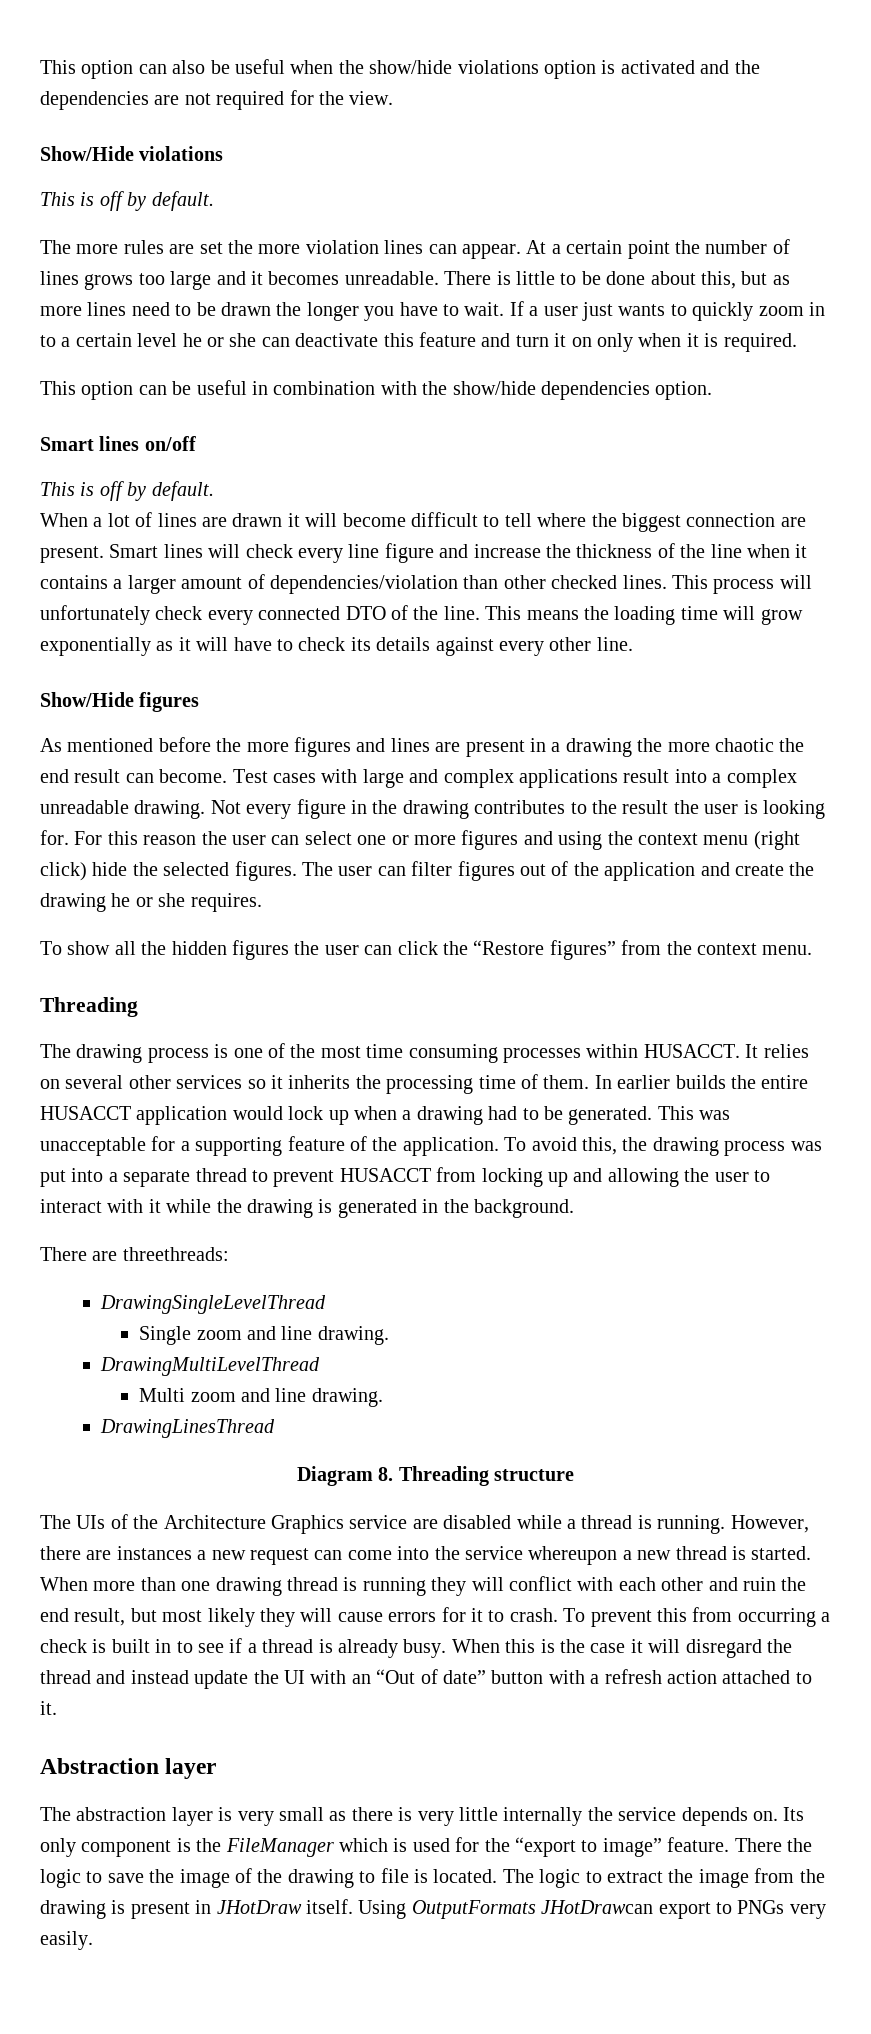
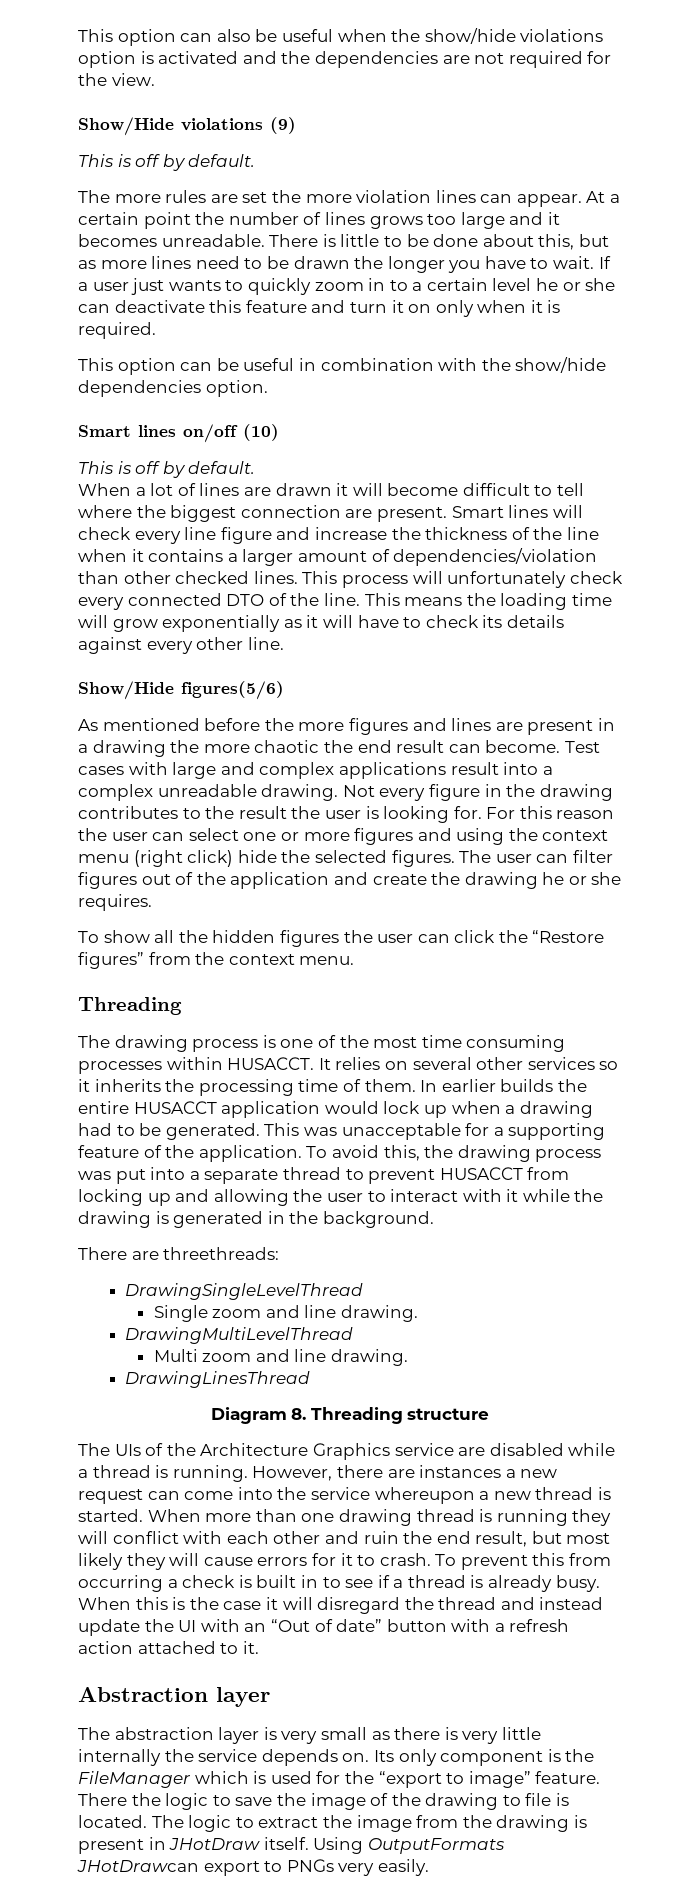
(224, 153) none -> [270,117,296,134] (9)
(196, 443) none -> [243,424,279,441] (10)
[139,692,200,712] figures -> [181,681,284,700] figures(5/6)

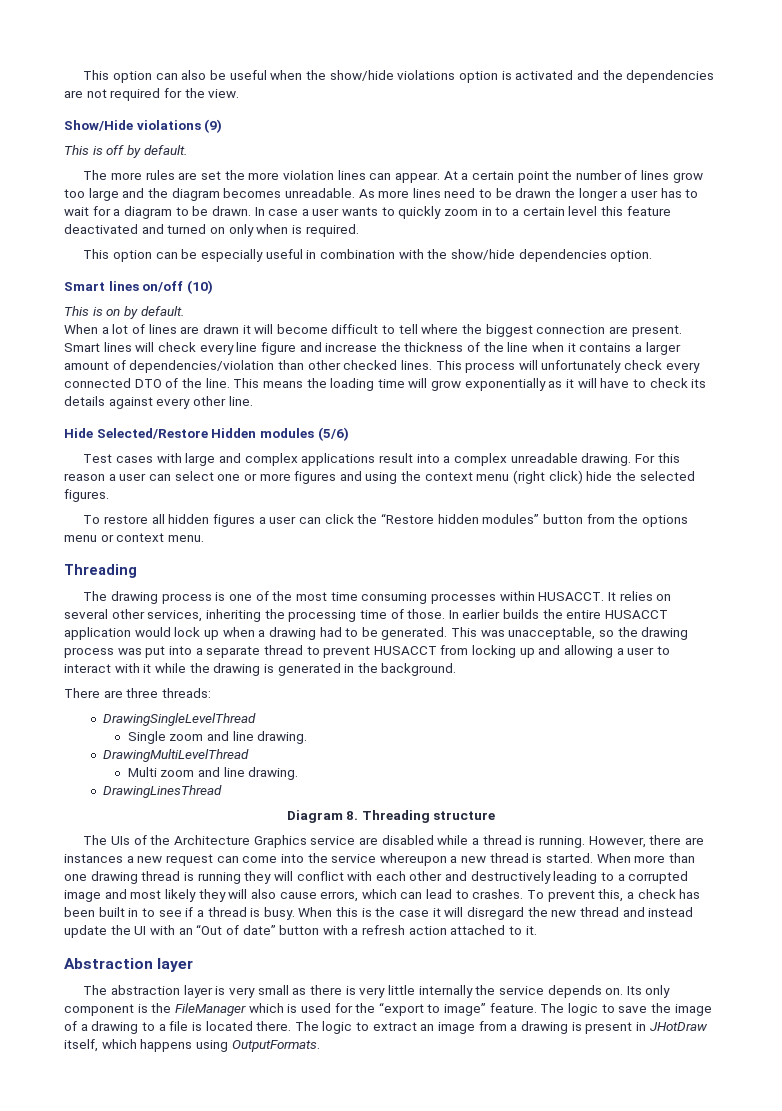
[369,216,423,229] grows -> [672,172,703,183] grow
[547,212,560,225] [78,234,609,250] [78,260,96,269] it becomes unreadable. There is little to be done about this, but as -> [147,188,375,201] the diagram becomes unreadable. As
[448,256,611,273] [78,278,165,295] you have to wait. If a user just -> [620,188,699,198] [64,206,340,219] a user has to wait for a diagram to be drawn. In case a user
[536,278,616,291] [78,300,404,313] he or she can deactivate this feature and turn it -> [600,206,671,216] [64,224,207,234] this feature deactivated and turned
[530,300,543,313] it -> (289, 229) none
(239, 364) none -> [201,249,264,262] especially
[135,461,161,474] off -> [106,309,121,316] on
[78,681,284,700] [78,718,615,735] [78,740,561,757] Show/Hide figures(5/6) // As mentioned before the more figures and lines are present in a drawing the more chaotic the end result can become. -> [64,427,349,441] Hide Selected/Restore Hidden modules (5/6) //
[342,784,613,801] [78,806,482,823] Not every figure in the drawing contributes to the result the user is looking for. -> (632, 459) none
[78,828,107,841] the -> [108,474,116,481] a
[459,850,613,863] [78,872,622,889] [78,894,152,911] [78,930,208,943] The user can filter figures out of the application and create the drawing he or she requires. // To show all the -> [83,514,165,524] // To restore all
[343,930,373,943] the -> [258,517,266,524] a
[78,952,225,969] figures” from the -> [437,514,688,527] [64,534,114,542] hidden modules” button from the options menu or
[527,1057,619,1070] [78,1079,161,1092] services so it inherits -> [147,609,261,622] services, inheriting
[364,1079,416,1092] them. -> [407,609,446,619] those.
[341,1123,606,1140] [78,1145,420,1162] unacceptable for a supporting feature of the application. To avoid this, -> [508,627,615,640] unacceptable, so
[293,1189,323,1202] the -> [616,648,624,655] a
[163,1247,280,1260] threethreads: -> [126,688,211,698] three threads:
[363,1531,611,1547] [78,1553,612,1570] [78,1575,252,1592] ruin the end result, but most likely they will cause errors for it to crash. To prevent this from occurring a check is -> [470,871,689,884] [64,889,701,902] [64,907,95,917] destructively leading to a corrupted image and most likely they will also cause errors, which can lead to crashes. To prevent this, a check has been
[488,1575,553,1592] already -> (261, 912) none
(434, 1603) none -> [551,910,577,917] new
[78,1793,161,1806] There the -> [540,1003,565,1013] The
[391,1793,421,1806] the -> [80,1024,88,1031] a
(521, 1800) none -> [158,1024,166,1031] a
[78,1815,147,1828] located. -> [205,1021,292,1031] located there.
[322,1815,352,1828] the -> [420,1024,435,1031] an
[462,1815,492,1828] the -> [510,1024,518,1031] a
[263,1837,504,1854] [77,1859,429,1876] itself. Using OutputFormats JHotDrawcan export to PNGs very easily. -> [64,1039,320,1052] itself, which happens using OutputFormats.

